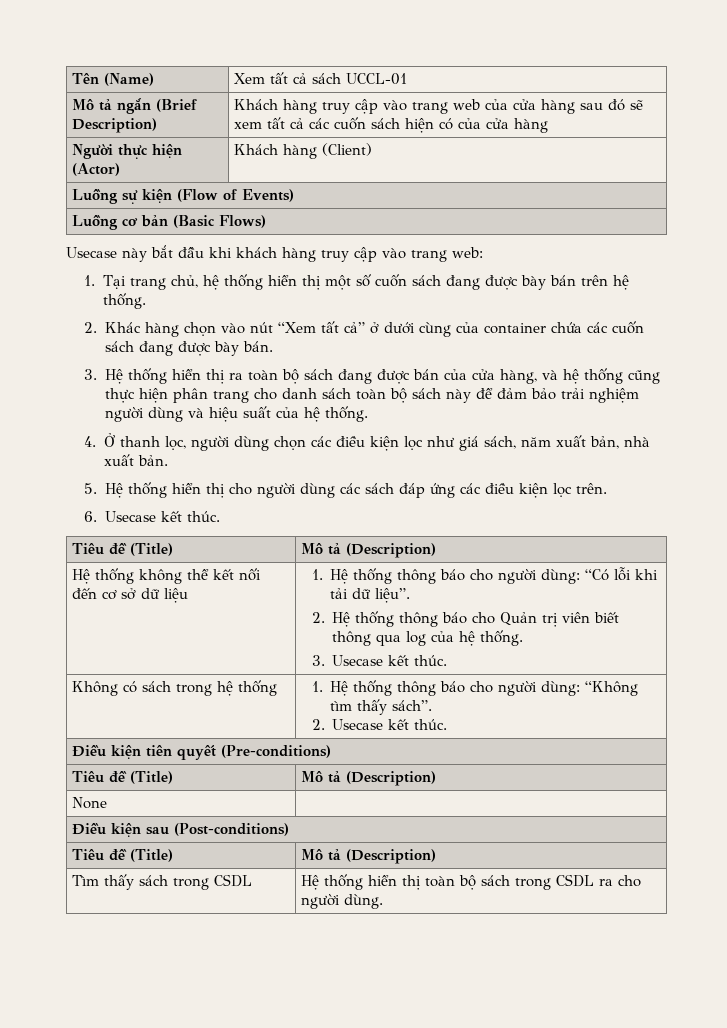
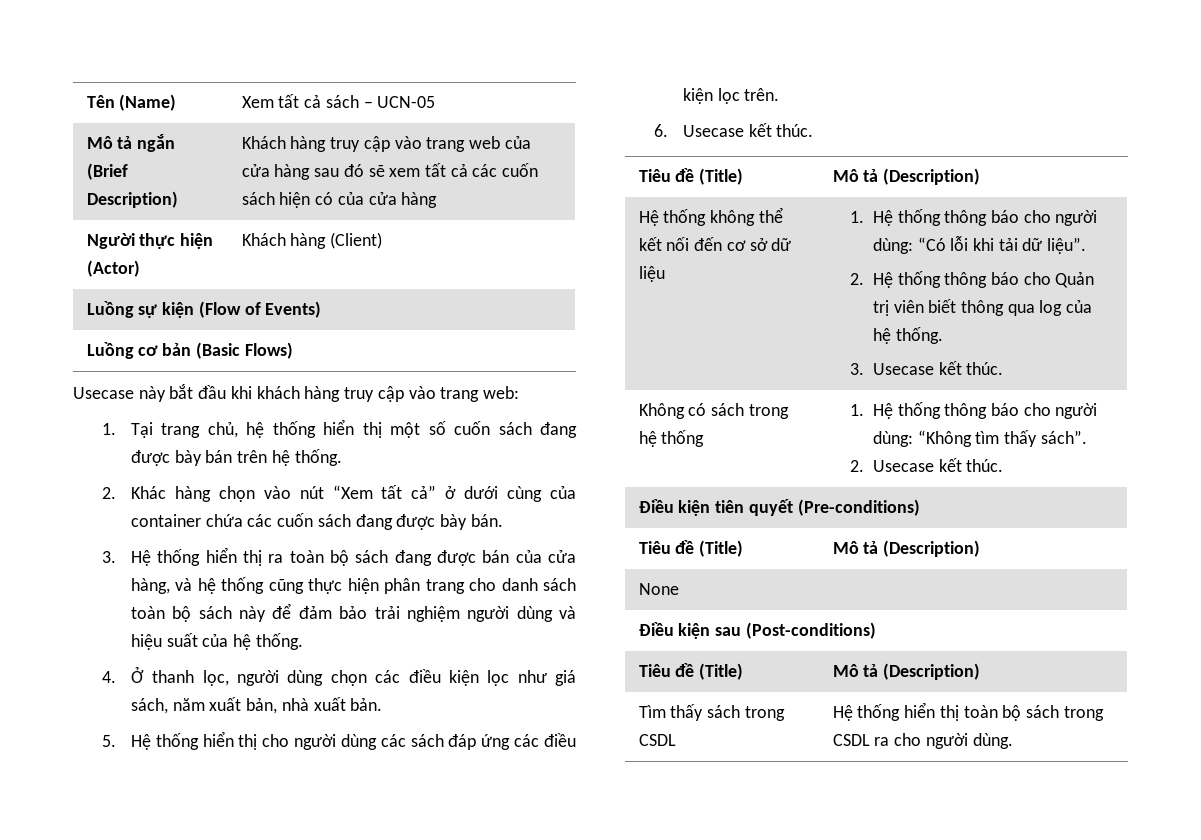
[346,73,408,85] UCCL-01 -> [363,96,436,108] – UCN-05

